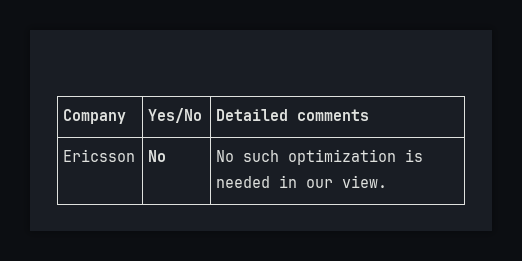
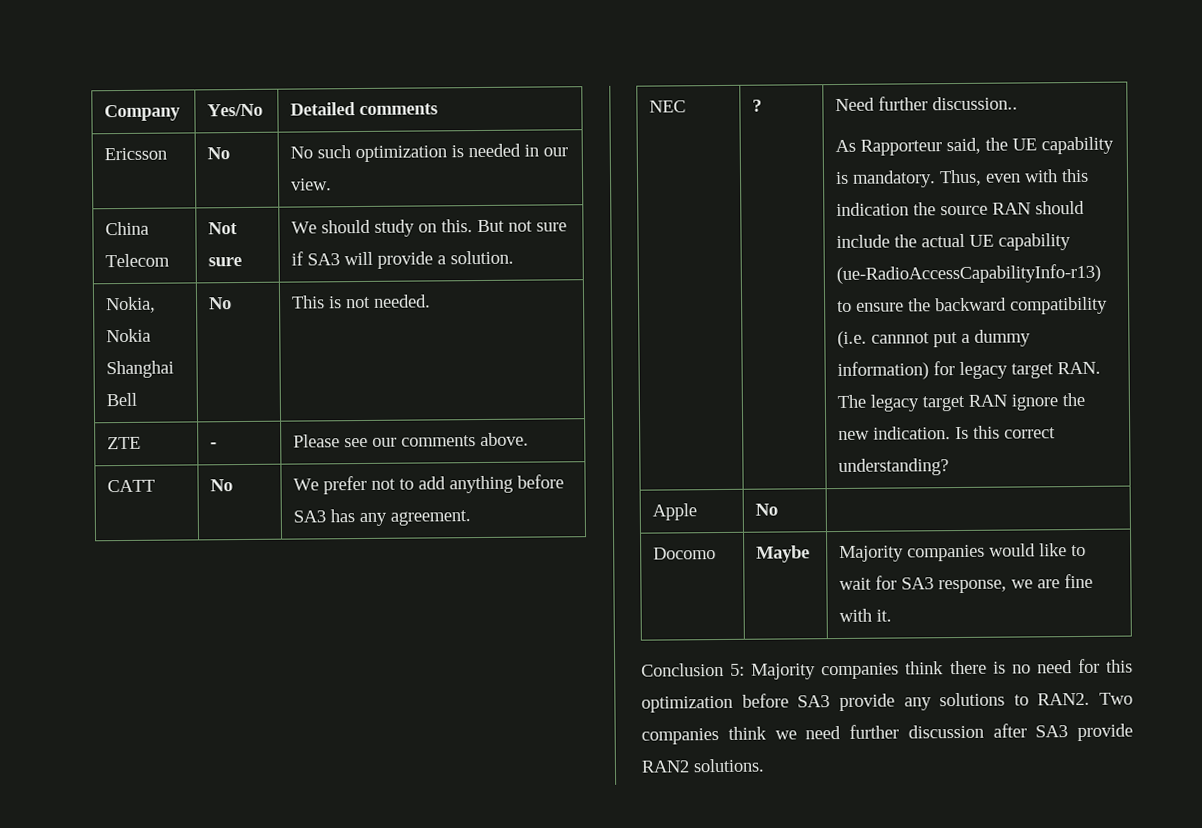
(388, 181) none -> [105,221,150,236] [105,253,171,268] [208,222,239,235] [208,256,243,267] [291,219,568,237] [291,250,515,269] [106,296,157,314] [106,328,152,343] [106,360,175,379] [106,392,138,407] [209,297,233,310] [291,294,432,309] [107,436,142,450] [210,442,218,449] [293,432,530,448] [107,479,156,493] [210,479,234,492] [293,474,565,495] [293,509,472,527] [649,100,687,113] [752,99,763,112] [835,96,1019,112] [835,136,1115,156] [835,168,1090,188] [836,200,1086,217] [836,233,1072,251] [836,263,1102,285] [837,296,1109,315] [837,329,1032,349] [837,361,1102,381] [837,392,1086,412] [838,425,1057,441] [838,458,950,477] [652,503,698,521] [755,503,779,516] [653,547,717,560] [756,545,811,563] [839,543,1087,563] [839,573,1094,594] [839,608,893,623] [641,658,1133,680] [641,692,1133,713] [641,723,1133,745] [641,758,765,773] // China Telecom | Not sure | We should study on this. But not sure if SA3 will provide a solution. // Nokia, Nokia Shanghai Bell | No | This is not needed. // ZTE | - | Please see our comments above. // CATT | No | We prefer not to add anything before SA3 has any agreement. // NEC | ? | Need further discussion.. // As Rapporteur said, the UE capability is mandatory. Thus, even with this indication the source RAN should include the actual UE capability (ue-RadioAccessCapabilityInfo-r13) to ensure the backward compatibility (i.e. cannnot put a dummy information) for legacy target RAN. The legacy target RAN ignore the new indication. Is this correct understanding? // Apple | No | // Docomo | Maybe | Majority companies would like to wait for SA3 response, we are fine with it. // Conclusion 5: Majority companies think there is no need for this optimization before SA3 provide any solutions to RAN2. Two companies think we need further discussion after SA3 provide RAN2 solutions.

